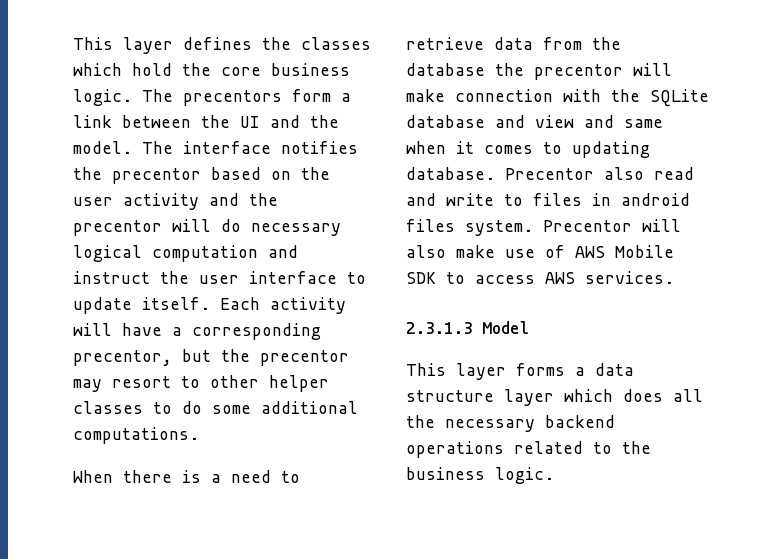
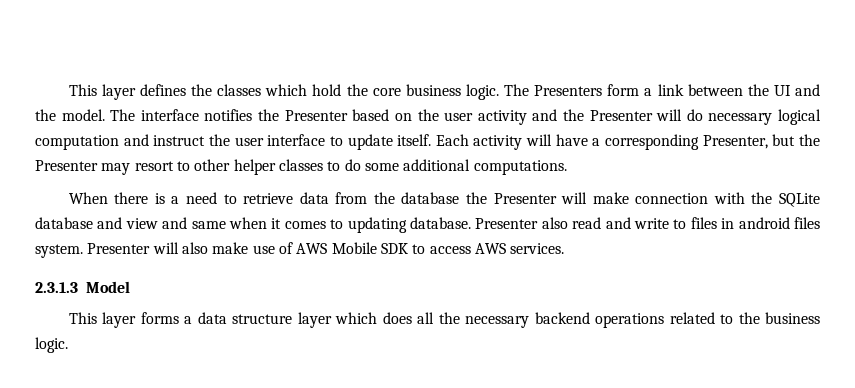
[183,90,282,106] precentors -> [534,85,603,96] Presenters
[112,168,201,184] precentor -> [284,110,348,121] Presenter
[73,220,162,236] precentor -> [589,110,653,121] Presenter
[73,350,172,366] precentor, -> [702,135,768,149] Presenter,
[260,350,349,366] precentor -> [35,160,98,171] Presenter
[534,64,623,80] precentor -> [493,193,557,204] Presenter
[505,168,594,180] Precentor -> [475,218,539,229] Presenter
[543,220,632,232] Precentor -> [87,243,151,254] Presenter

